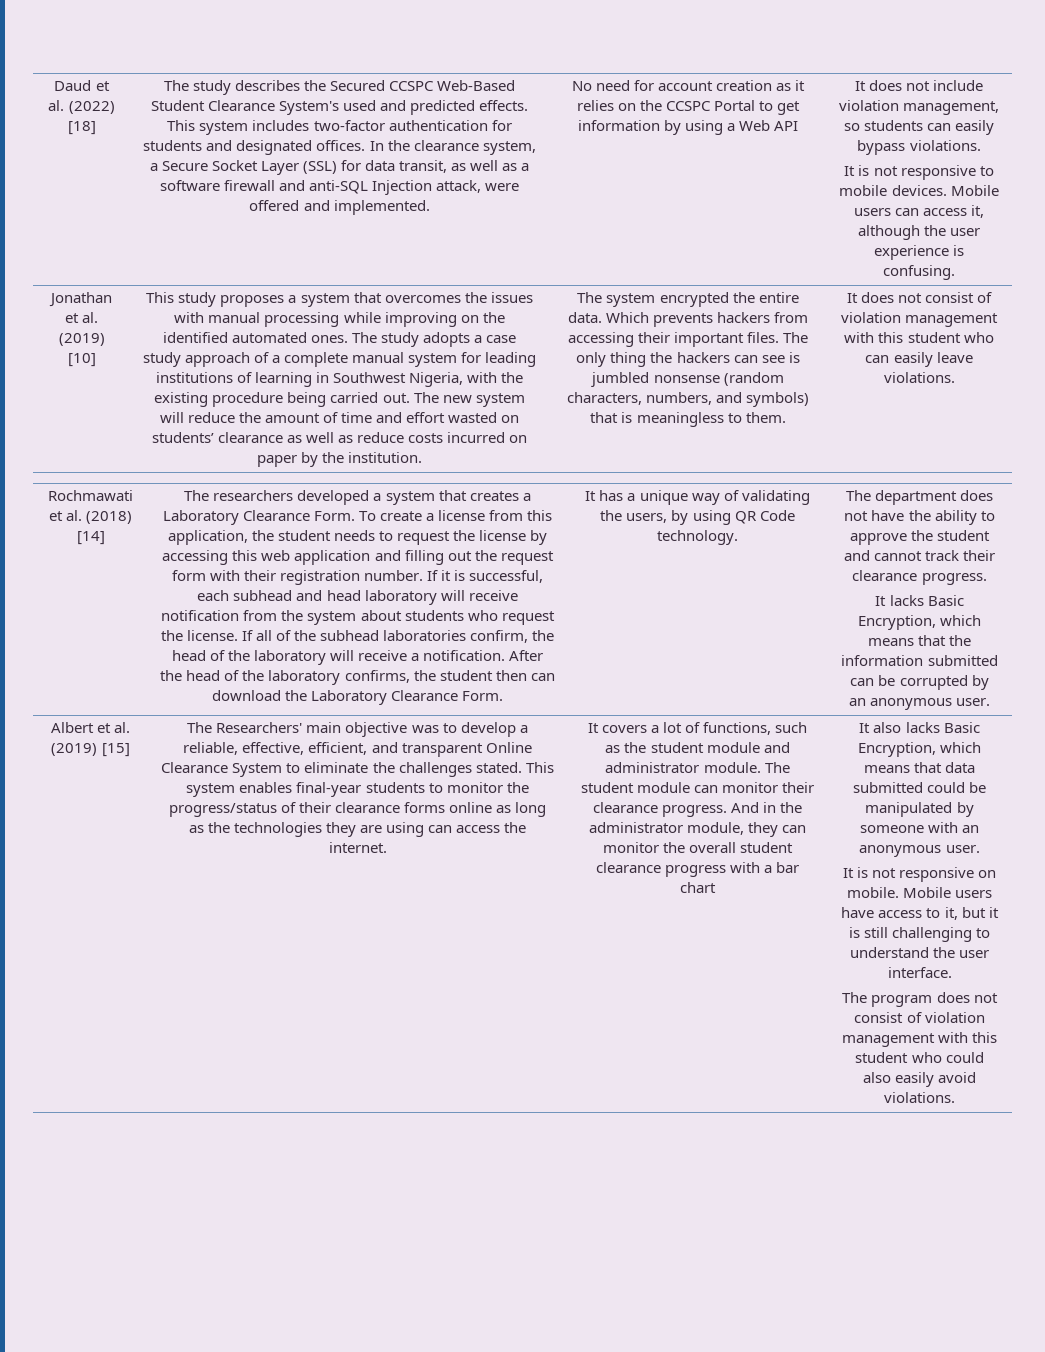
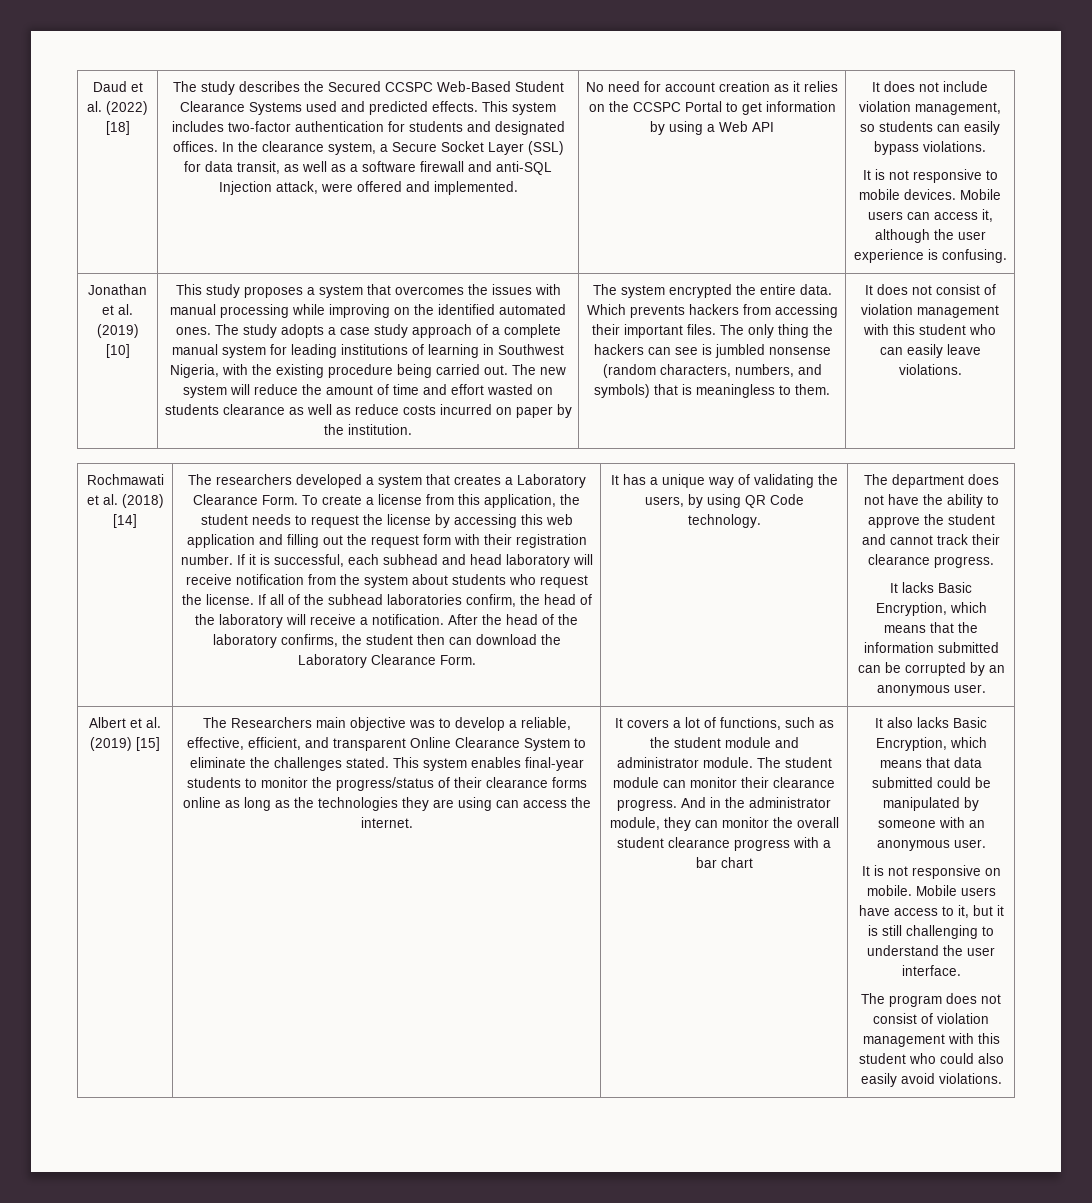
[278,101,339,115] System's -> [249,102,302,115] Systems
[151,432,214,443] students’ -> [164,404,219,415] students
[216,722,303,733] Researchers' -> [230,717,312,728] Researchers

